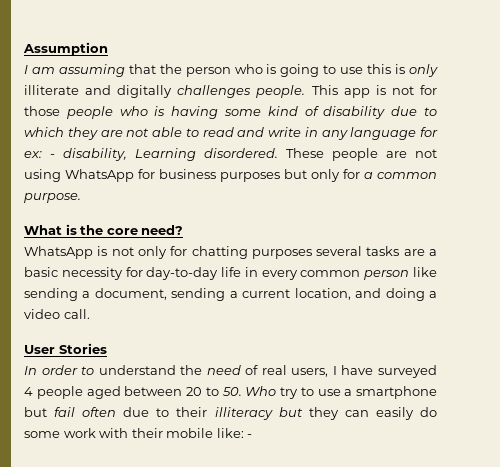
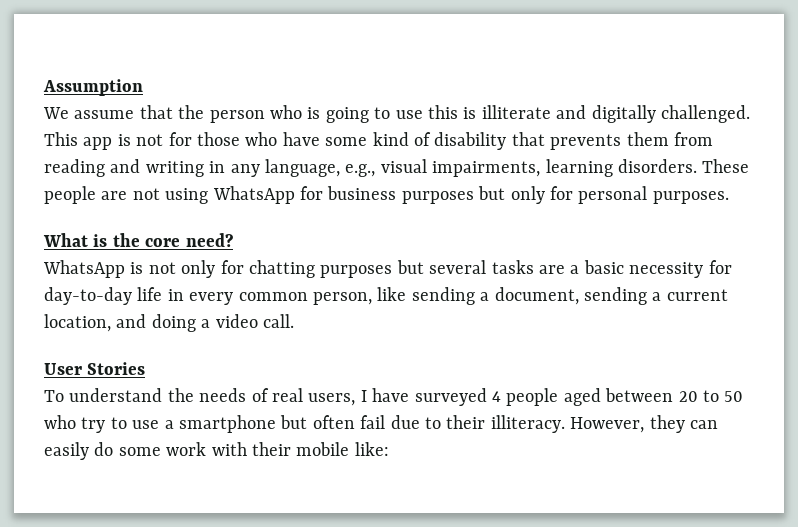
[24,64,125,77] I am assuming -> [43,107,135,119] We assume
[408,64,438,77] only -> (477, 113) none
[177,85,306,98] challenges people. -> [660,105,750,123] challenged.
[66,106,438,119] [24,127,438,140] [24,148,278,161] people who is having some kind of disability due to which they are not able to read and write in any language for ex: - disability, Learning disordered. -> [245,132,713,150] [44,159,697,177] who have some kind of disability that prevents them from reading and writing in any language, e.g., visual impairments, learning disorders.
[364,172,437,179] [24,193,81,203] a common purpose. -> [578,186,729,204] personal purposes.
(312, 254) none -> [396,260,424,274] but
[364,270,410,280] person -> [313,292,372,305] person,
[24,365,95,375] In order to -> [44,390,64,402] To
[206,365,241,375] need -> [199,388,247,402] needs
[221,386,277,396] 50. Who -> [724,391,744,402] [44,415,76,429] 50 who
[54,407,117,417] fail often -> [312,415,386,429] often fail
[214,407,303,420] illiteracy but -> [490,415,645,433] illiteracy. However,
[247,434,253,438] - -> (389, 449) none

